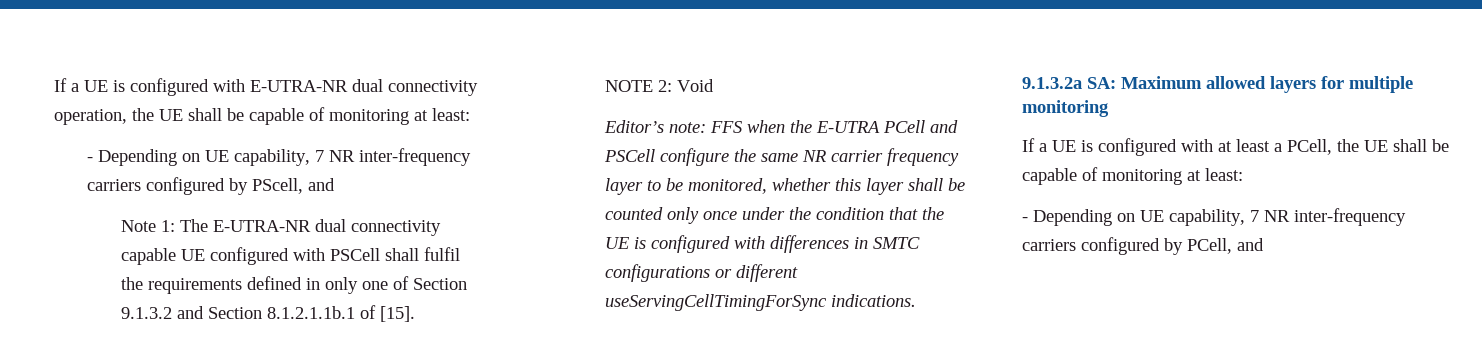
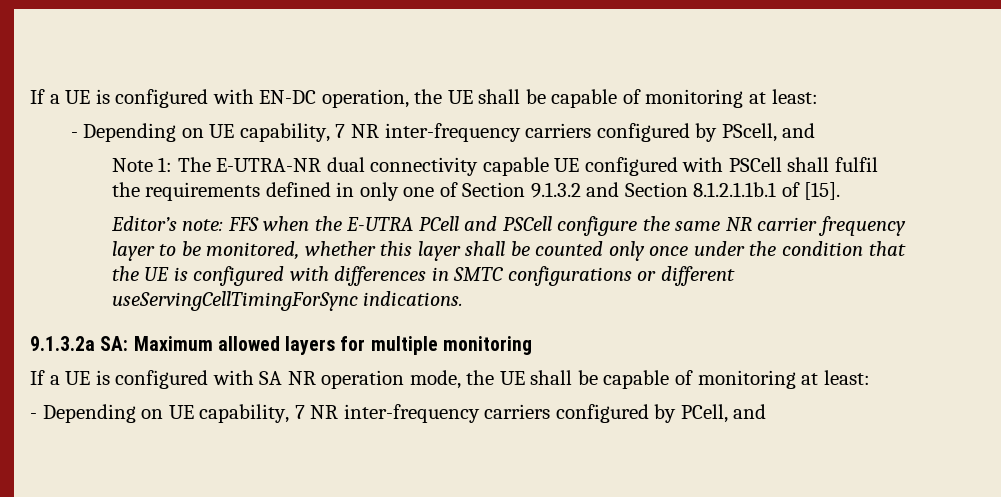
[54,78,478,96] If a UE is configured with E-UTRA-NR dual connectivity -> [30,89,317,108] If a UE is configured with EN-DC
[604,79,714,92] // NOTE 2: Void -> (841, 191) none
[1218,139,1332,155] at least a PCell, -> [259,370,461,389] SA NR operation mode,

